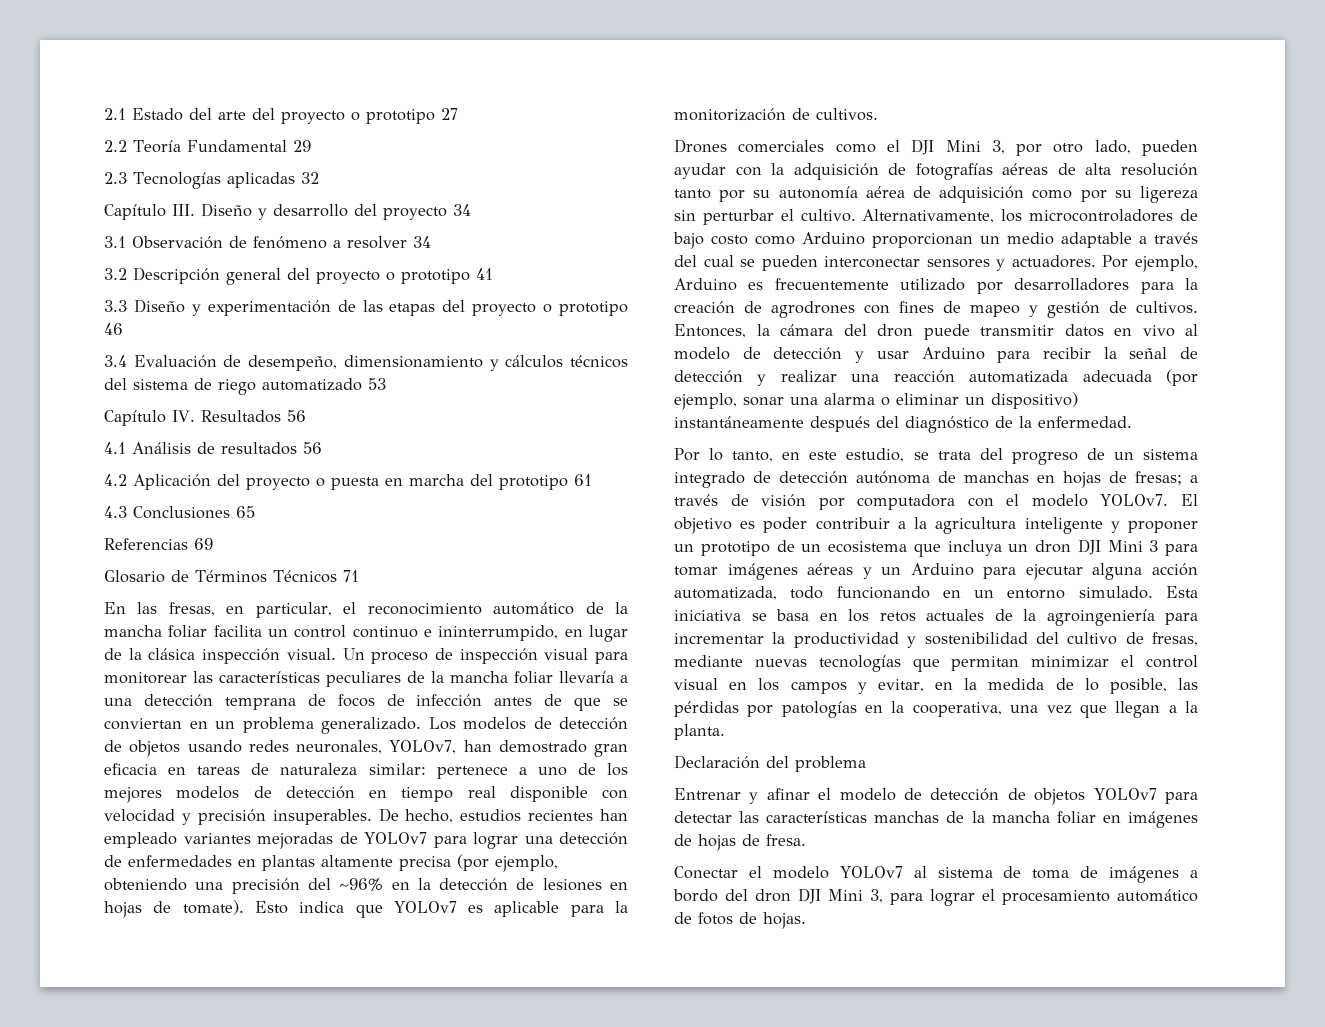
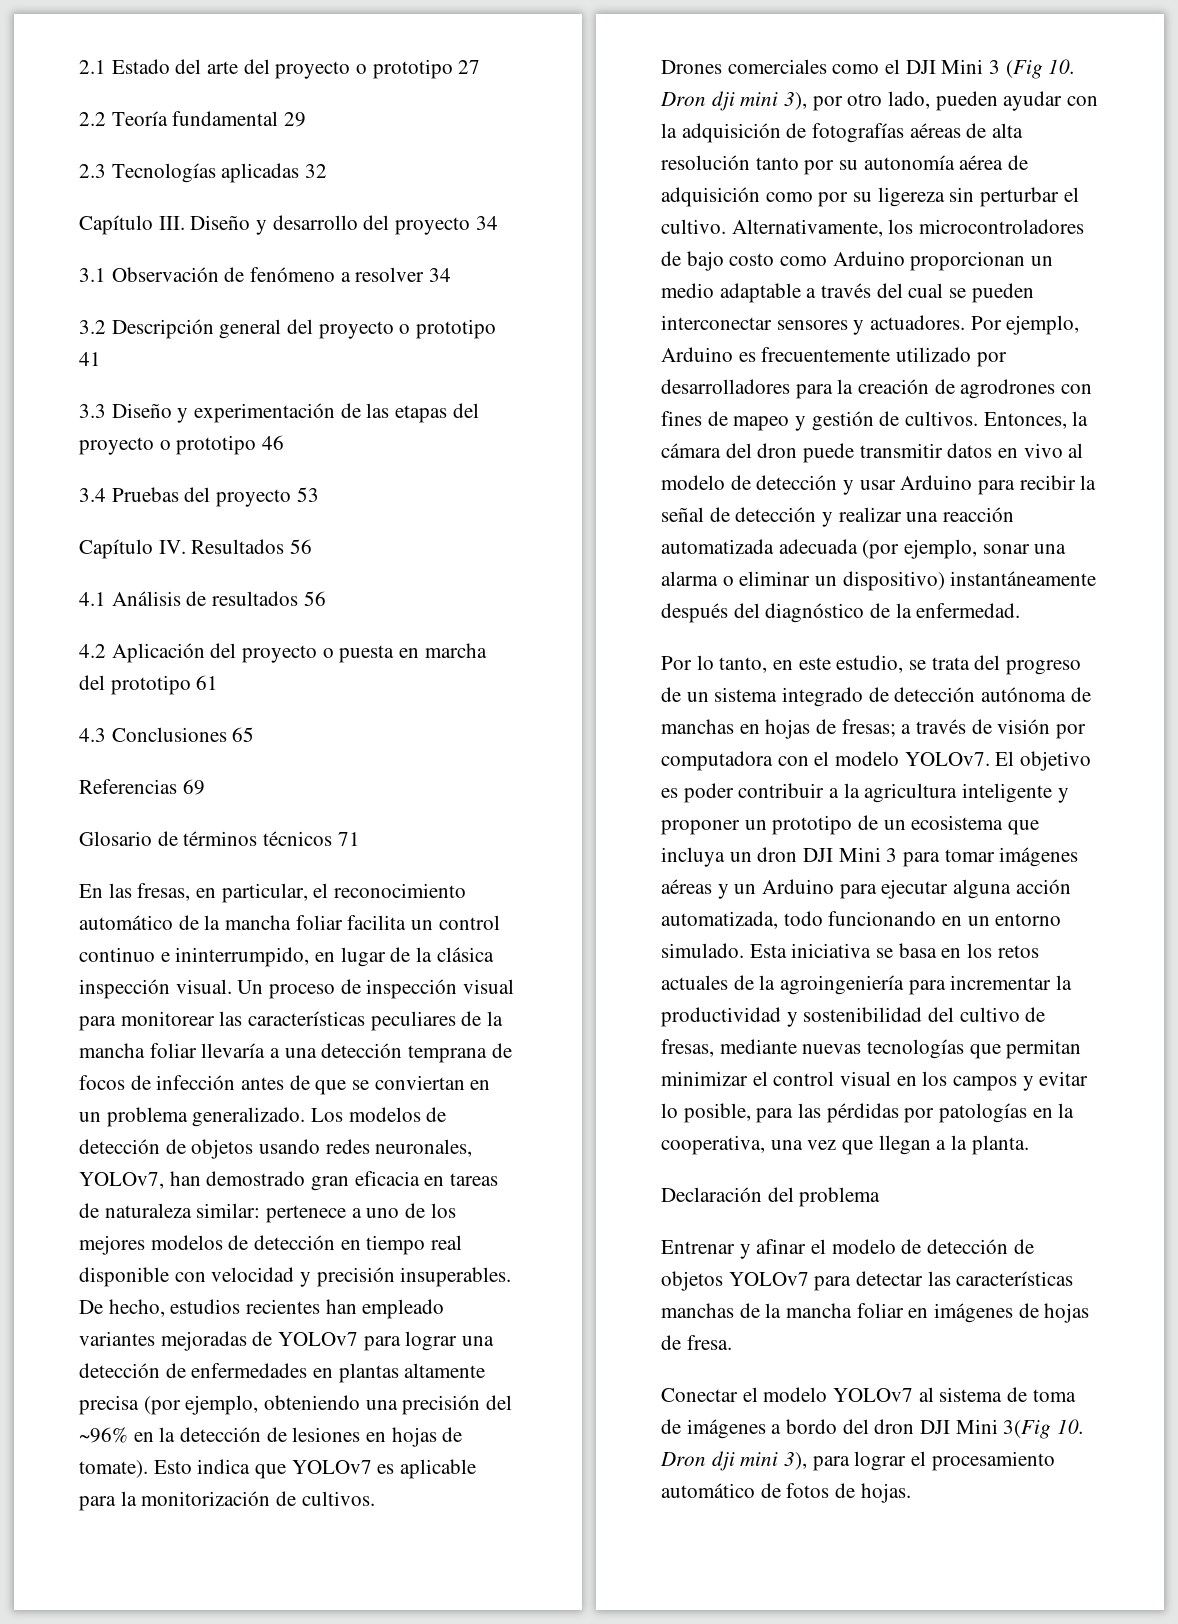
[186,140,287,152] Fundamental -> [172,111,279,126] fundamental
[133,355,628,371] [104,378,362,395] Evaluación de desempeño, dimensionamiento y cálculos técnicos del sistema de riego automatizado -> [111,487,292,507] Pruebas del proyecto
[195,570,337,583] Términos Técnicos -> [183,831,333,846] términos técnicos
[991,140,1005,154] 3, -> [989,59,1076,79] [660,91,808,111] 3 (Fig 10. Dron dji mini 3),
[877,678,1074,692] evitar, en la medida de -> [1039,1071,1089,1086] evitar
(1167, 686) none -> [756,1108,794,1123] para
[870,889,883,903] 3, -> [1003,1419,1085,1439] [660,1451,808,1471] 3(Fig 10. Dron dji mini 3),

